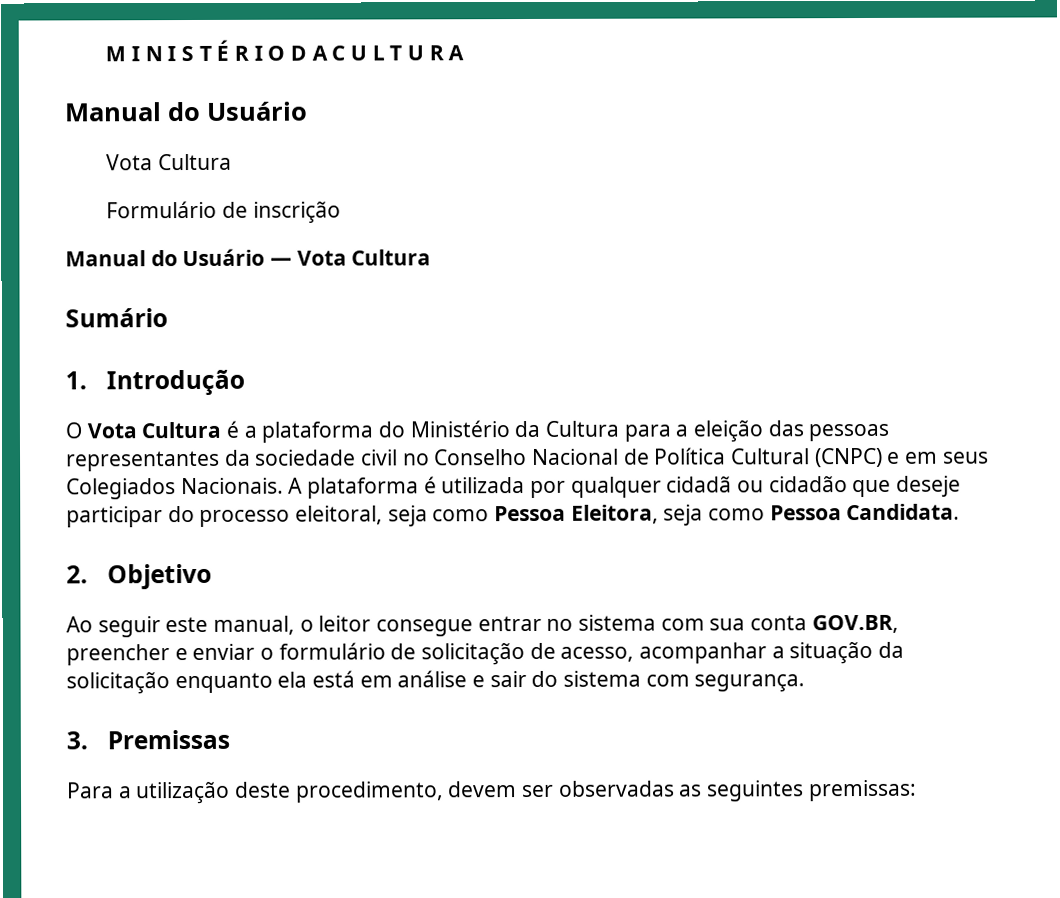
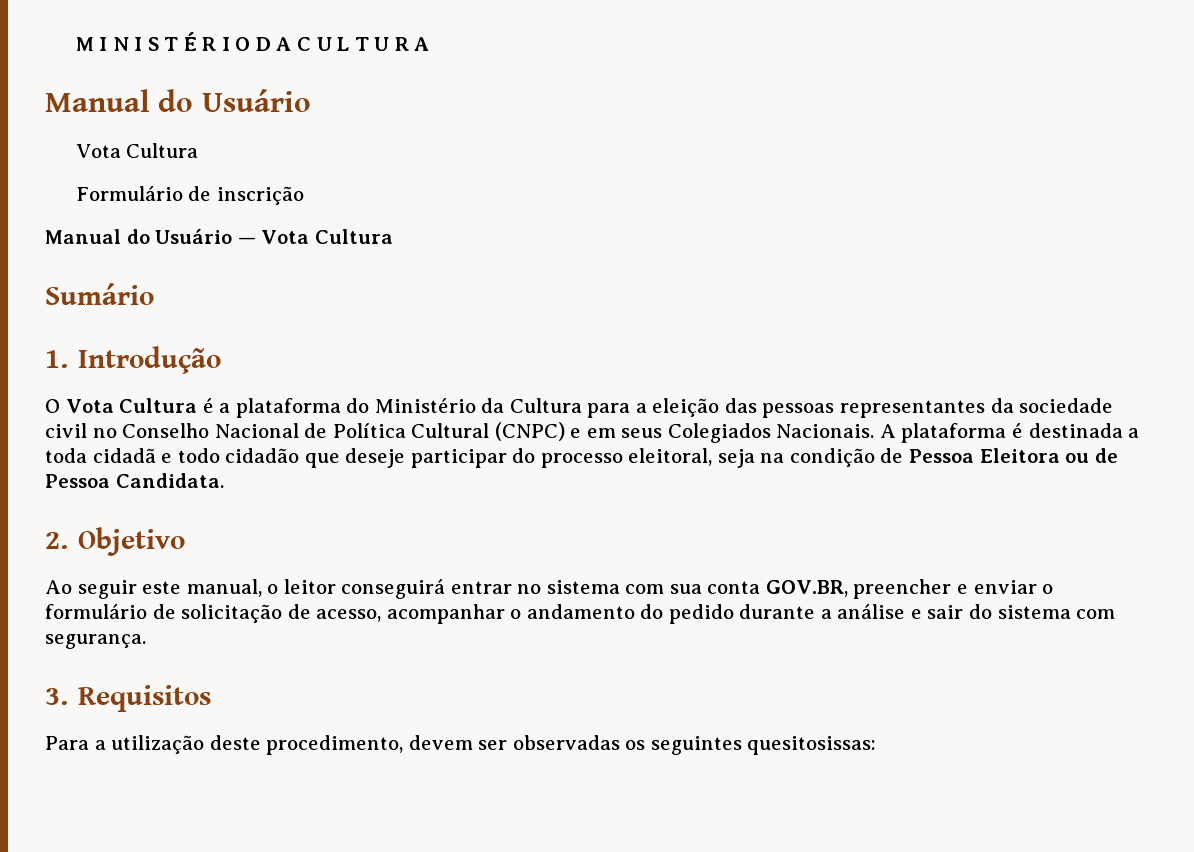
[441,476,765,498] utilizada por qualquer cidadã ou -> [1028,423,1140,438] [45,448,220,463] destinada a toda cidadã e todo
[432,504,766,526] como Pessoa Eleitora, seja como -> [760,448,1118,467] na condição de Pessoa Eleitora ou de
[376,619,474,637] consegue -> [341,579,446,599] conseguirá
[771,641,905,665] [66,670,393,695] a situação da solicitação enquanto ela está em -> [510,604,832,624] o andamento do pedido durante a
[107,729,231,750] Premissas -> [78,685,212,712] Requisitos
[678,779,917,802] as seguintes premissas: -> [625,736,877,755] os seguintes quesitosissas:

